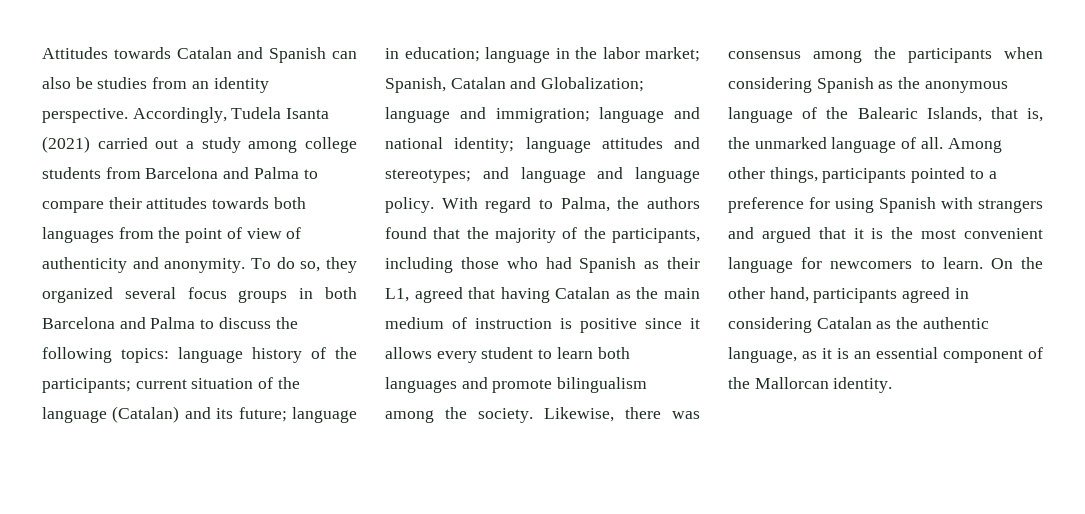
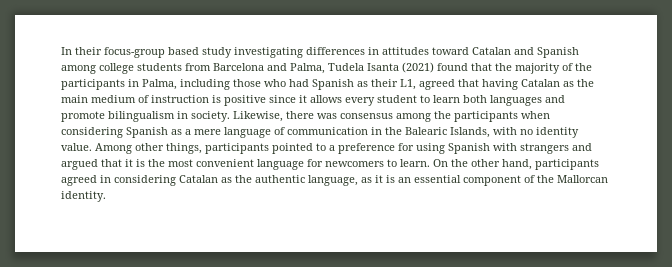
[42,47,358,63] [42,77,269,93] [42,107,330,123] [42,136,241,153] Attitudes towards Catalan and Spanish can also be studies from an identity perspective. Accordingly, Tudela Isanta (2021) carried out a study -> [61,47,579,58] In their focus-group based study investigating differences in attitudes toward Catalan and Spanish
[253,167,318,179] [42,197,306,213] [42,227,302,243] [42,257,357,273] [42,287,358,303] [42,317,298,329] [42,347,357,363] [42,377,300,393] [42,406,357,423] [385,47,700,63] [385,77,645,93] [385,107,700,123] [385,137,700,153] [385,167,700,183] [385,197,700,213] Palma to compare their attitudes towards both languages from the point of view of authenticity and anonymity. To do so, they organized several focus groups in both Barcelona and Palma to discuss the following topics: language history of the participants; current situation of the language (Catalan) and its future; language in education; language in the labor market; Spanish, Catalan and Globalization; language and immigration; language and national identity; language attitudes and stereotypes; and language and language policy. With regard to Palma, the authors -> [290,62,434,74] Palma, Tudela Isanta (2021)
[612,228,700,243] participants, -> [61,79,177,90] participants in Palma,
[385,407,467,423] among the -> [177,111,188,119] in
[898,77,1008,93] [728,107,1043,123] [728,137,943,153] the anonymous language of the Balearic Islands, that is, the unmarked language of all. -> [185,127,579,138] [61,143,92,151] a mere language of communication in the Balearic Islands, with no identity value.

